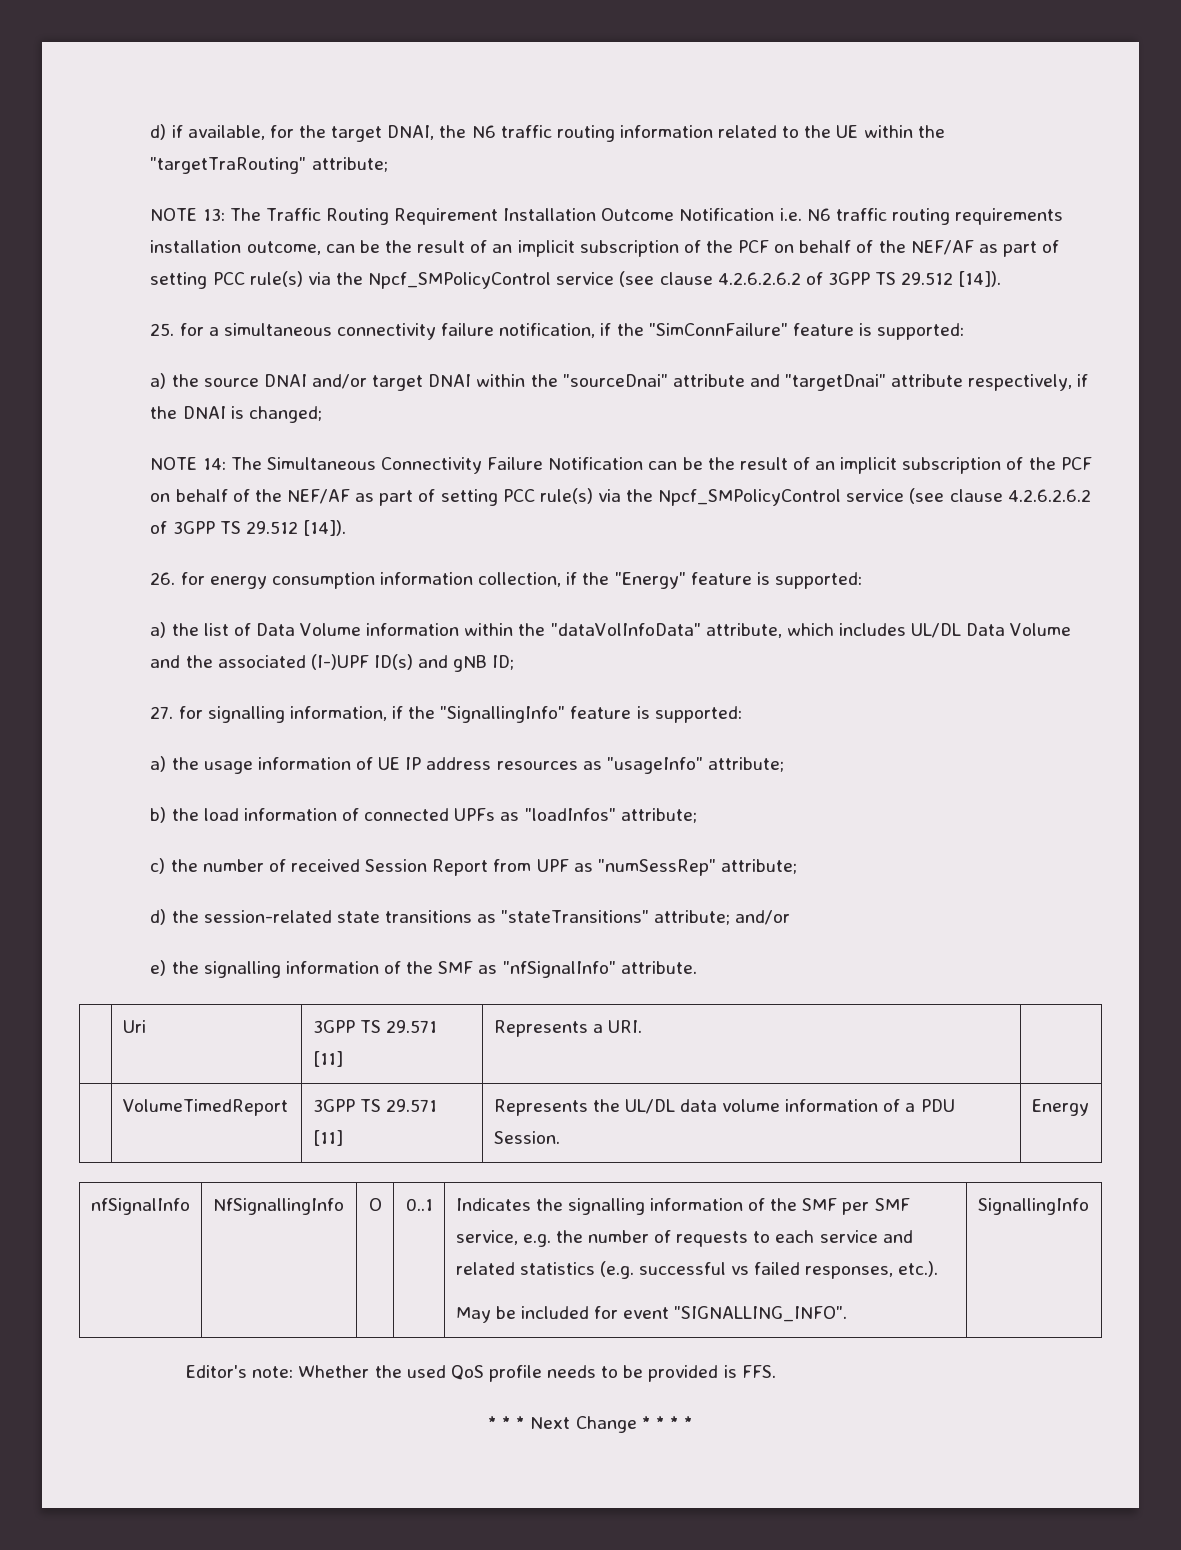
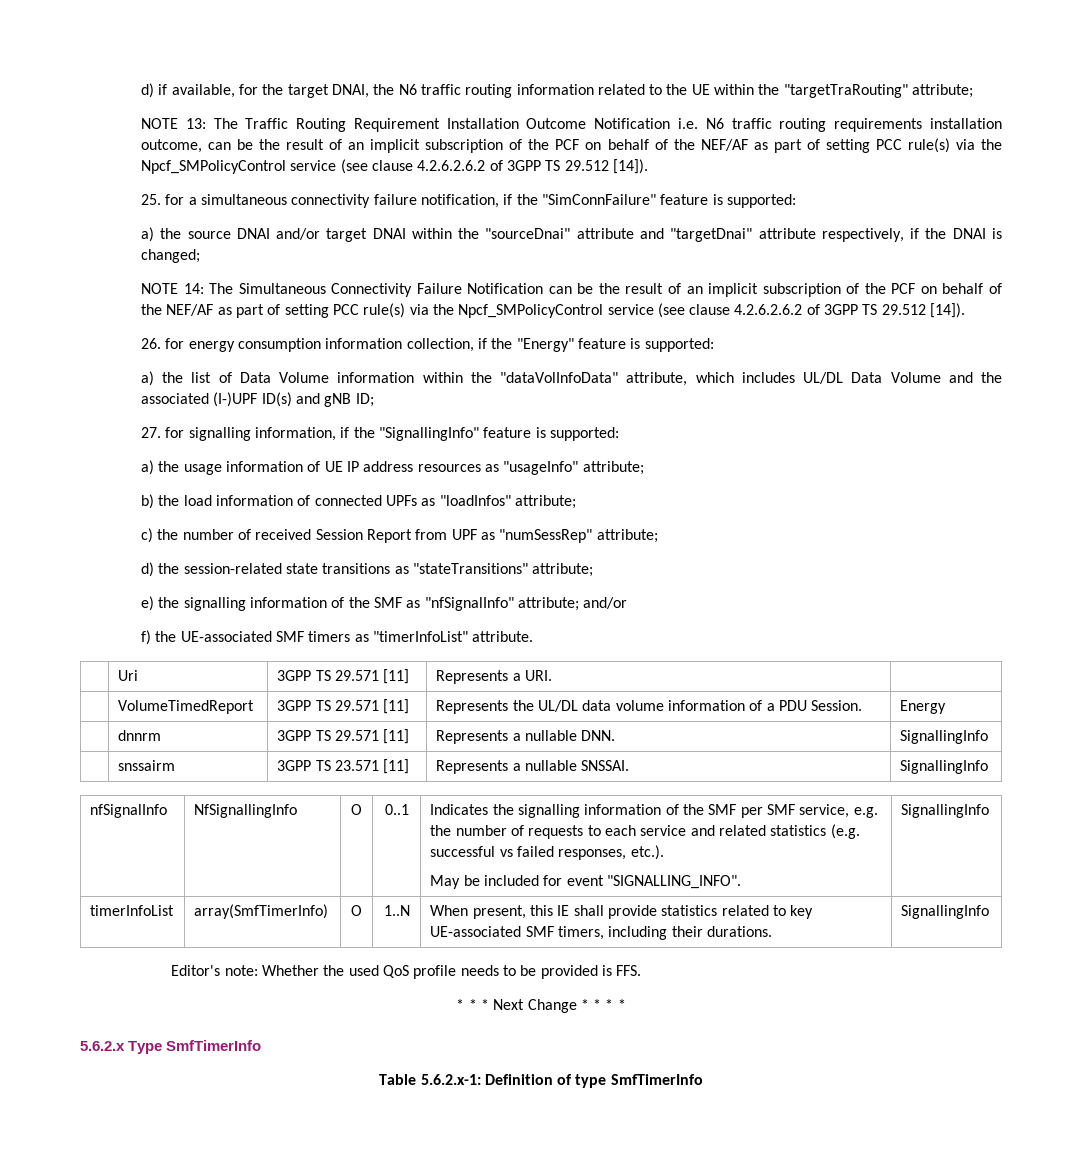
[735,910,791,925] and/or -> (594, 570) none
(616, 969) none -> [517,597,628,611] [140,630,468,645] attribute; and/or // f) the UE-associated SMF timers as "timerInfoList"
(1089, 1107) none -> [118,730,162,741] [277,729,410,744] [436,730,616,744] [900,730,989,744] [118,760,176,771] [277,759,410,774] [436,760,630,774] [900,760,989,774] // | dnnrm | 3GPP TS 29.571 [11] | Represents a nullable DNN. | SignallingInfo // | snssairm | 3GPP TS 23.571 [11] | Represents a nullable SNSSAI. | SignallingInfo
(1089, 1206) none -> [90,905,175,916] [194,904,329,919] [351,905,362,916] [383,905,410,916] [430,905,814,919] [430,926,772,940] [901,905,990,919] // timerInfoList | array(SmfTimerInfo) | O | 1..N | When present, this IE shall provide statistics related to key UE-associated SMF timers, including their durations. | SignallingInfo
(694, 1422) none -> [80,1040,262,1054] [379,1074,703,1088] // 5.6.2.x Type SmfTimerInfo // Table 5.6.2.x-1: Definition of type SmfTimerInfo

